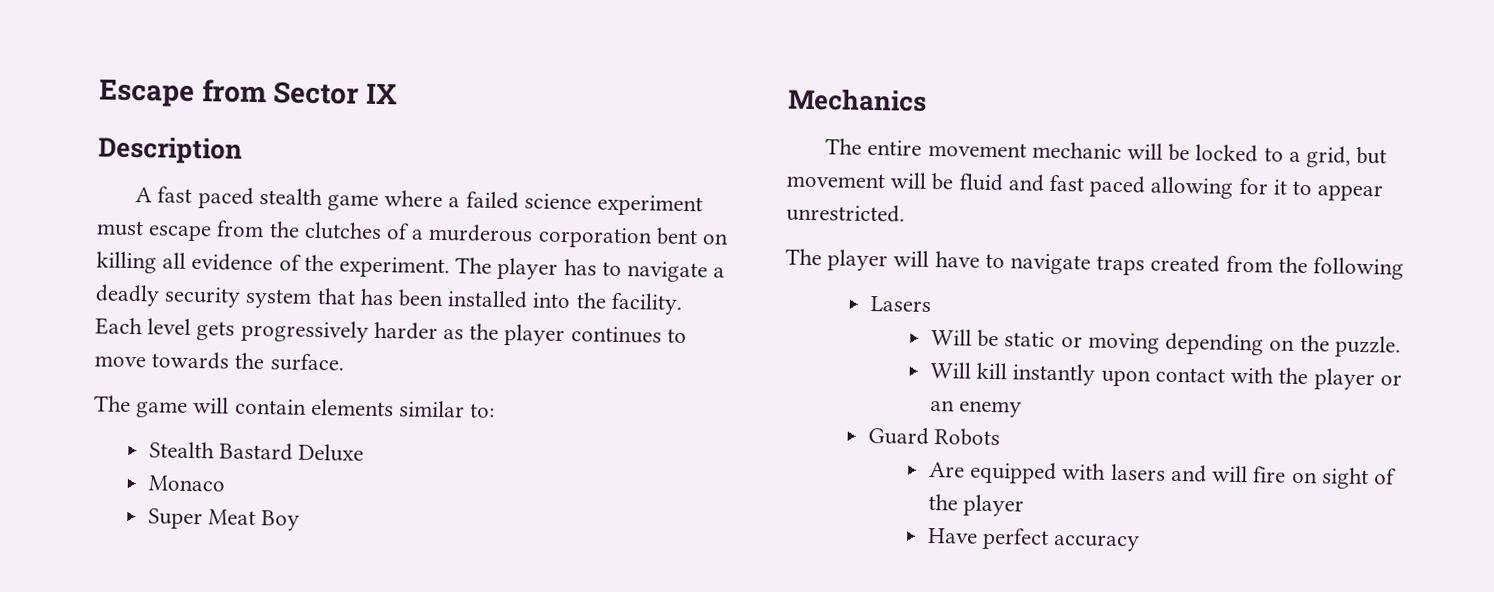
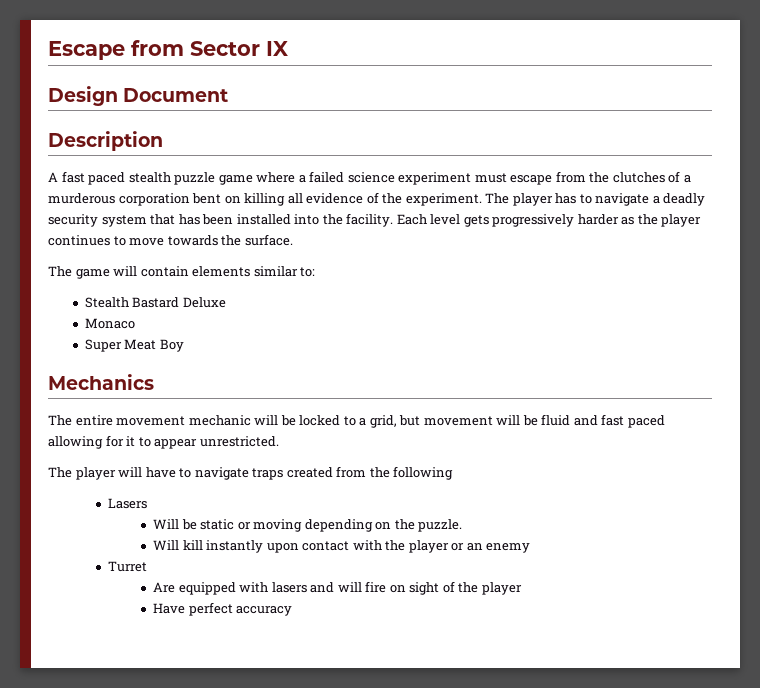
(398, 94) none -> [48,86,229,106] // Design Document
(323, 197) none -> [174,172,216,185] puzzle
[868,426,1001,447] Guard Robots -> [107,561,147,572] Turret

